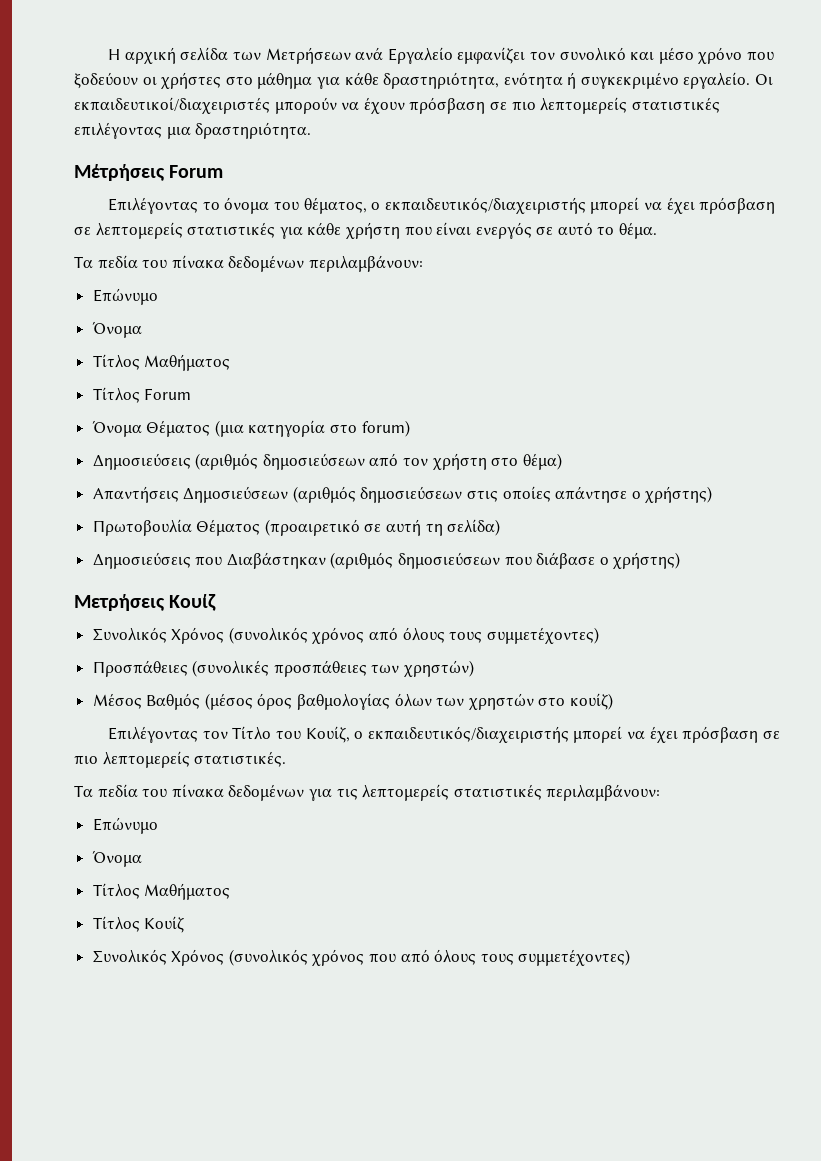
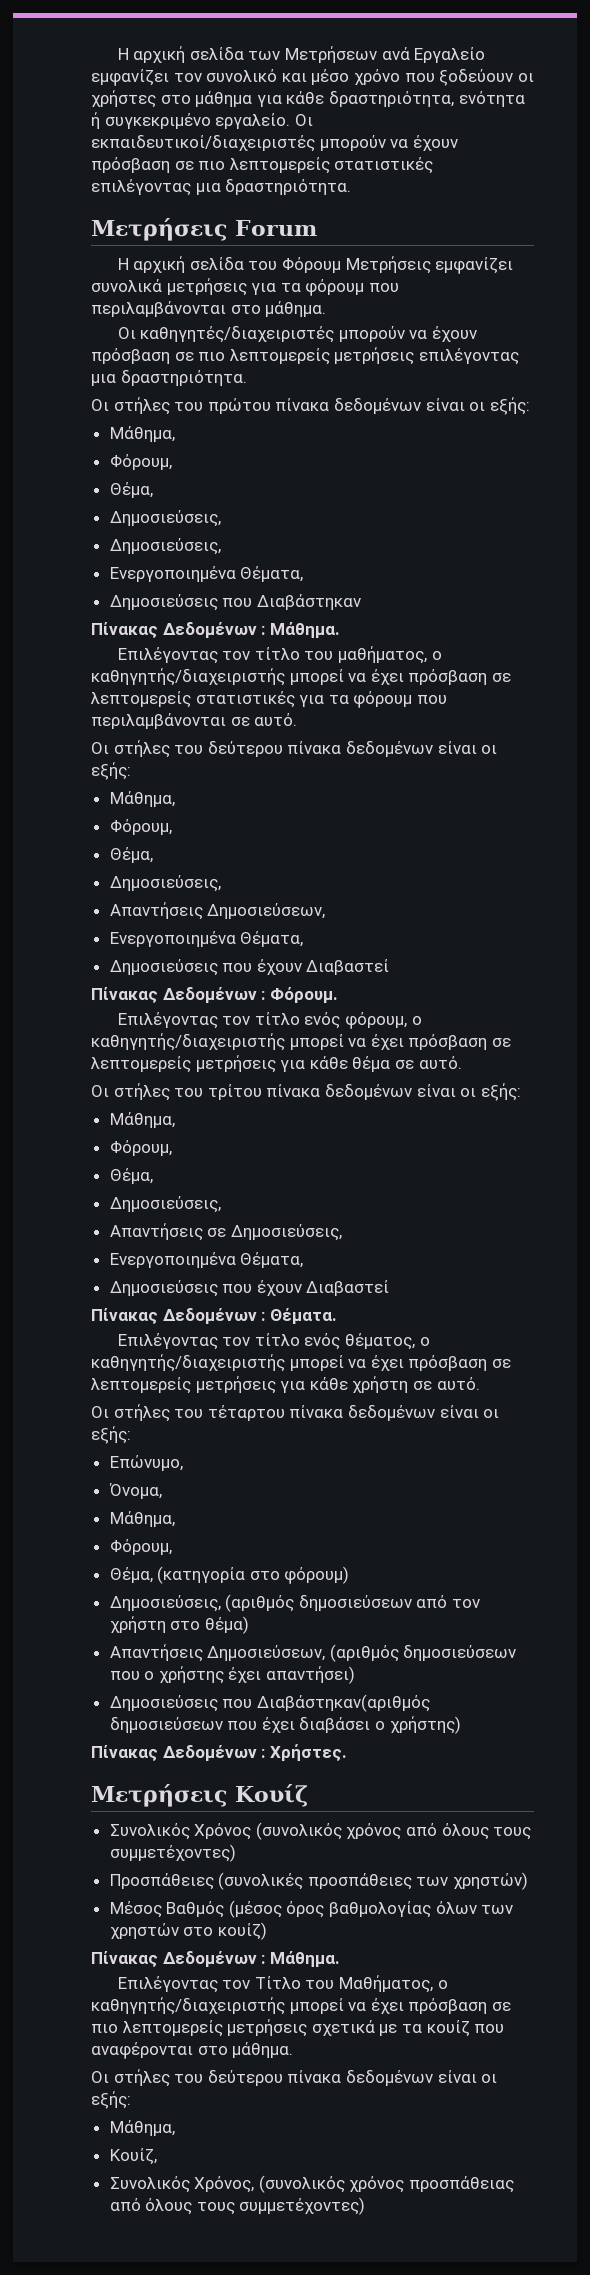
[74,164,224,181] [108,197,586,214] Μέτρήσεις Forum // Επιλέγοντας το όνομα του θέματος, ο εκπαιδευτικός/διαχειριστής -> [91,218,317,241] [117,256,514,274] [91,278,399,296] [91,301,327,317] [117,325,478,343] [91,347,519,365] [91,369,247,386] [91,397,530,415] [109,426,175,442] [109,454,172,470] [109,482,153,498] [109,510,221,527] [109,538,221,555] [109,566,304,582] [109,594,361,611] [91,622,340,639] [117,646,442,664] [91,668,285,686] Μετρήσεις Forum // Η αρχική σελίδα του Φόρουμ Μετρήσεις εμφανίζει συνολικά μετρήσεις για τα φόρουμ που περιλαμβάνονται στο μάθημα. // Οι καθηγητές/διαχειριστές μπορούν να έχουν πρόσβαση σε πιο λεπτομερείς μετρήσεις επιλέγοντας μια δραστηριότητα. // Οι στήλες του πρώτου πίνακα δεδομένων είναι οι εξής: // Μάθημα, // Φόρουμ, // Θέμα, // Δημοσιεύσεις, // Δημοσιεύσεις, // Ενεργοποιημένα Θέματα, // Δημοσιεύσεις που Διαβάστηκαν // Πίνακας Δεδομένων : Μάθημα. // Επιλέγοντας τον τίτλο του μαθήματος, ο καθηγητής/διαχειριστής
[307,222,658,239] [74,255,423,272] [92,288,158,305] [91,321,142,338] [92,354,231,371] [92,387,192,403] [91,420,410,437] [92,453,191,470] κάθε χρήστη που είναι ενεργός σε αυτό το θέμα. // Τα πεδία του πίνακα δεδομένων περιλαμβάνουν: // Επώνυμο // Όνομα // Τίτλος Μαθήματος // Τίτλος Forum // Όνομα Θέματος (μια κατηγορία στο forum) // Δημοσιεύσεις -> [328,691,447,708] [91,713,298,729] [91,740,498,758] [91,762,131,780] [109,791,175,807] [109,819,172,835] [109,847,153,863] [109,875,221,892] [109,902,326,920] [109,931,304,947] [109,959,390,976] [91,987,338,1004] [117,1012,422,1029] [91,1033,511,1051] [90,1055,462,1073] [91,1083,521,1101] [109,1112,175,1128] [109,1140,172,1156] [109,1168,153,1184] [109,1196,221,1213] [109,1223,342,1241] [109,1252,304,1268] [109,1280,390,1297] [91,1308,337,1325] [117,1333,430,1350] [91,1354,511,1372] [90,1376,480,1394] [91,1404,500,1422] [91,1426,131,1444] [109,1455,183,1471] [108,1483,162,1499] [109,1511,175,1527] [109,1539,172,1555] [109,1566,350,1584] [109,1595,221,1612] τα φόρουμ που περιλαμβάνονται σε αυτό. // Οι στήλες του δεύτερου πίνακα δεδομένων είναι οι εξής: // Μάθημα, // Φόρουμ, // Θέμα, // Δημοσιεύσεις, // Απαντήσεις Δημοσιεύσεων, // Ενεργοποιημένα Θέματα, // Δημοσιεύσεις που έχουν Διαβαστεί // Πίνακας Δεδομένων : Φόρουμ. // Επιλέγοντας τον τίτλο ενός φόρουμ, ο καθηγητής/διαχειριστής μπορεί να έχει πρόσβαση σε λεπτομερείς μετρήσεις για κάθε θέμα σε αυτό. // Οι στήλες του τρίτου πίνακα δεδομένων είναι οι εξής: // Μάθημα, // Φόρουμ, // Θέμα, // Δημοσιεύσεις, // Απαντήσεις σε Δημοσιεύσεις, // Ενεργοποιημένα Θέματα, // Δημοσιεύσεις που έχουν Διαβαστεί // Πίνακας Δεδομένων : Θέματα. // Επιλέγοντας τον τίτλο ενός θέματος, ο καθηγητής/διαχειριστής μπορεί να έχει πρόσβαση σε λεπτομερείς μετρήσεις για κάθε χρήστη σε αυτό. // Οι στήλες του τέταρτου πίνακα δεδομένων είναι οι εξής: // Επώνυμο, // Όνομα, // Μάθημα, // Φόρουμ, // Θέμα, (κατηγορία στο φόρουμ) // Δημοσιεύσεις,
[183,486,713,503] [92,519,501,536] [92,552,681,569] Δημοσιεύσεων (αριθμός δημοσιεύσεων στις οποίες απάντησε ο χρήστης) // Πρωτοβουλία Θέματος (προαιρετικό σε αυτή τη σελίδα) // Δημοσιεύσεις που Διαβάστηκαν (αριθμός δημοσιεύσεων που διάβασε ο χρήστης) -> [207,1644,517,1662] [109,1666,356,1684] [109,1694,430,1712] [109,1716,461,1734] [91,1744,347,1762] Δημοσιεύσεων, (αριθμός δημοσιεύσεων που ο χρήστης έχει απαντήσει) // Δημοσιεύσεις που Διαβάστηκαν(αριθμός δημοσιεύσεων που έχει διαβάσει ο χρήστης) // Πίνακας Δεδομένων : Χρήστες.
(614, 701) none -> [91,1951,340,1968] // Πίνακας Δεδομένων : Μάθημα.
[305,726,569,743] Κουίζ, ο εκπαιδευτικός/διαχειριστής -> [339,1975,448,1993] [91,1997,285,2015] Μαθήματος, ο καθηγητής/διαχειριστής
[194,751,287,767] [74,784,661,801] [92,817,158,834] [91,850,142,867] [92,883,231,900] [92,916,185,933] [92,949,397,966] στατιστικές. // Τα πεδία του πίνακα δεδομένων για τις λεπτομερείς στατιστικές περιλαμβάνουν: // Επώνυμο // Όνομα // Τίτλος Μαθήματος // Τίτλος Κουίζ // Συνολικός Χρόνος (συνολικός χρόνος που -> [227,2019,505,2037] [91,2042,294,2059] [91,2069,498,2087] [91,2091,131,2109] [109,2120,175,2136] [109,2148,157,2165] [109,2175,515,2193] μετρήσεις σχετικά με τα κουίζ που αναφέρονται στο μάθημα. // Οι στήλες του δεύτερου πίνακα δεδομένων είναι οι εξής: // Μάθημα, // Κουίζ, // Συνολικός Χρόνος, (συνολικός χρόνος προσπάθειας

